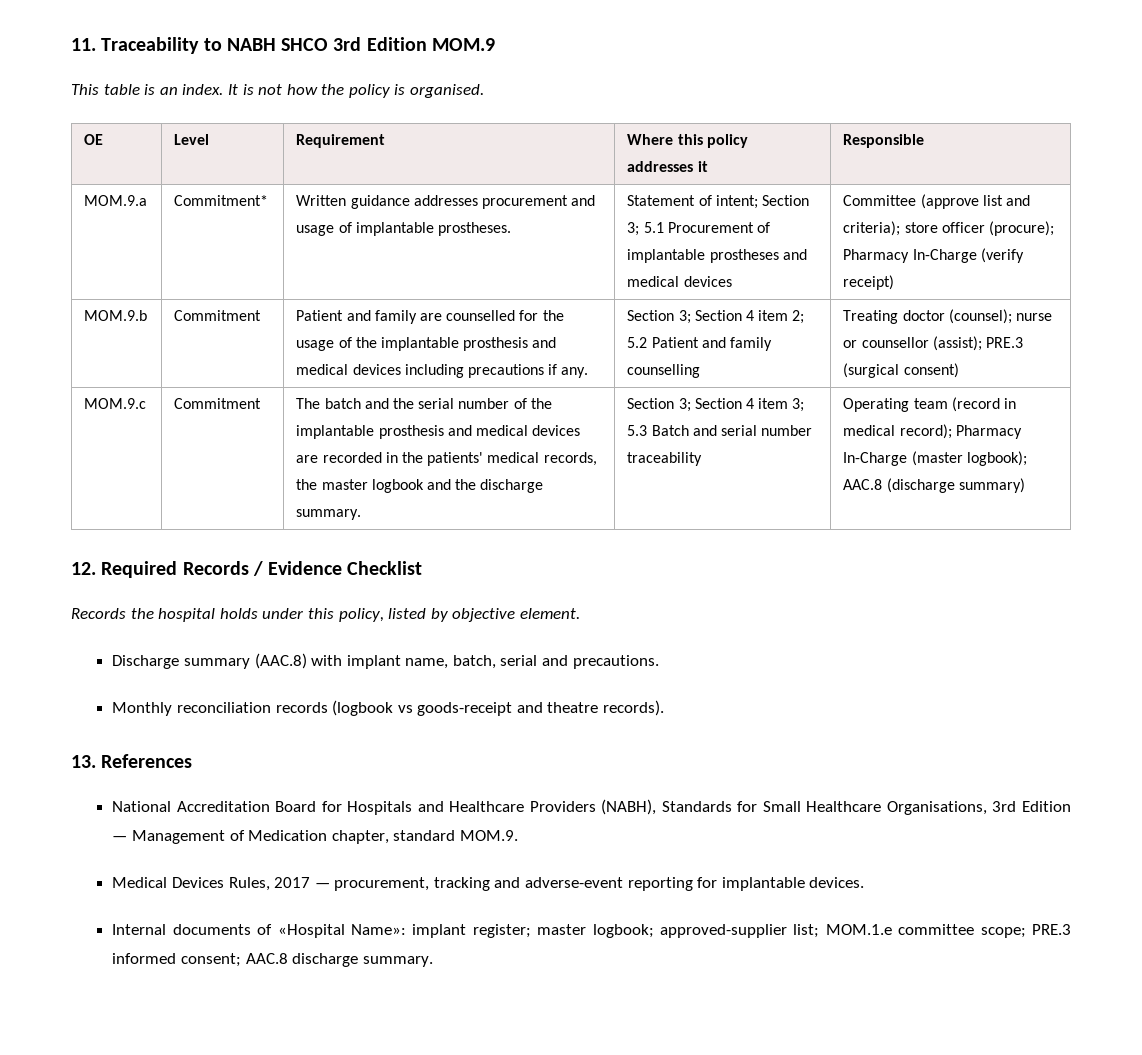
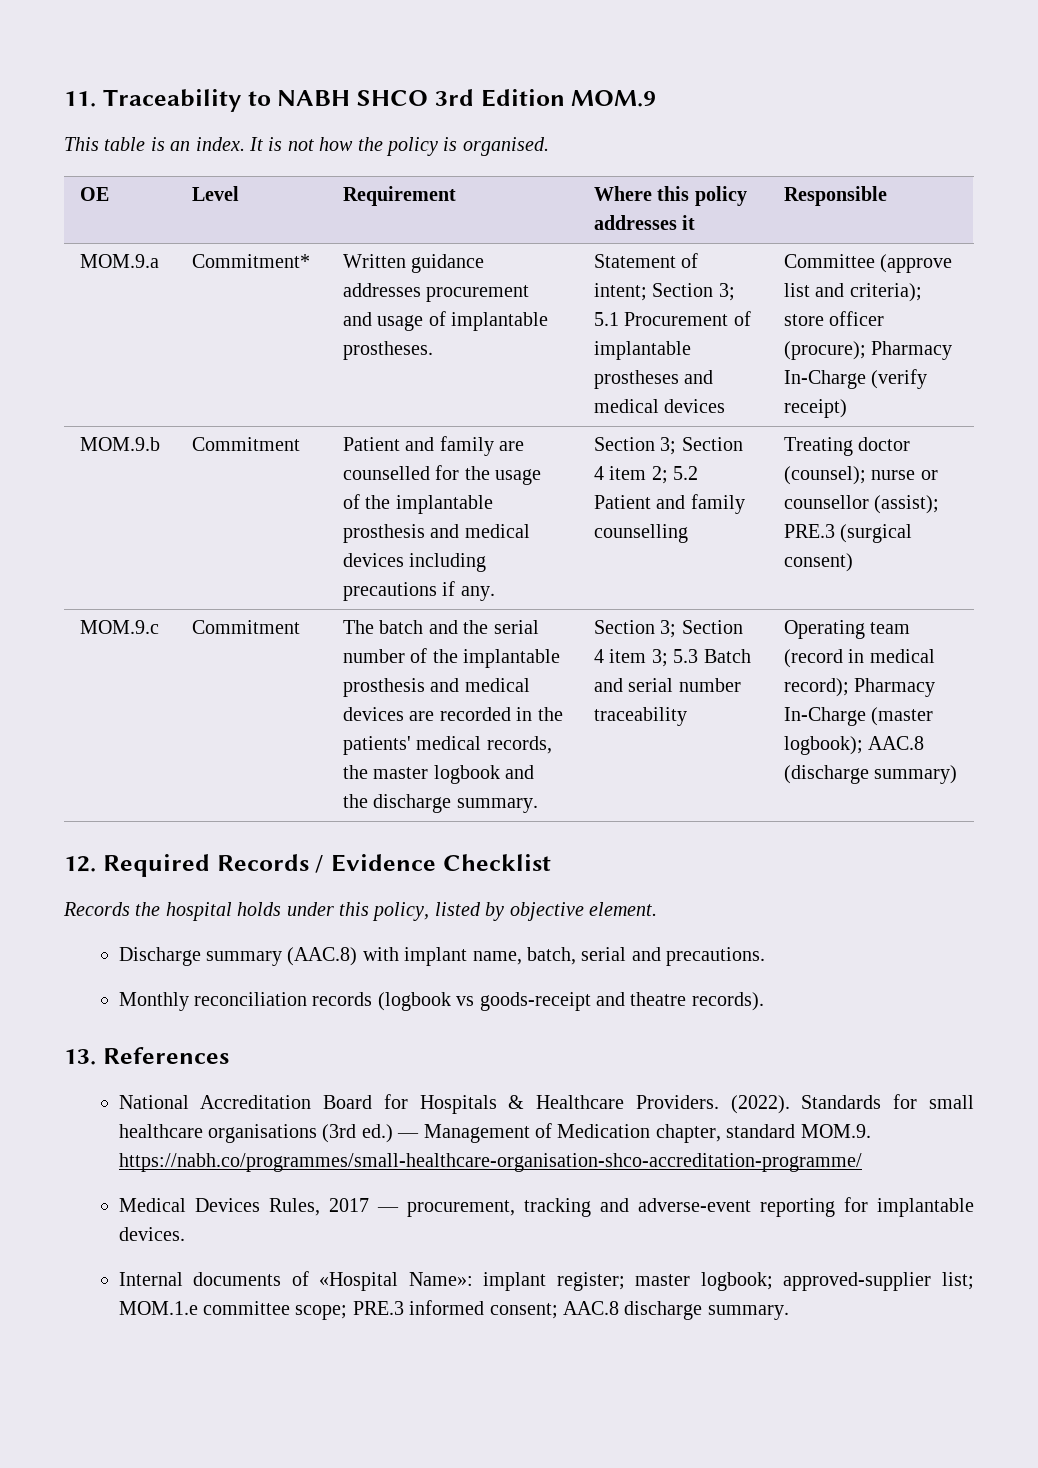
[417,799,1072,815] and Healthcare Providers (NABH), Standards for Small Healthcare Organisations, 3rd Edition -> [508,1094,974,1114] [118,1124,393,1143] & Healthcare Providers. (2022). Standards for small healthcare organisations (3rd ed.)
(518, 835) none -> [118,1153,862,1172] https://nabh.co/programmes/small-healthcare-organisation-shco-accreditation-programme/

